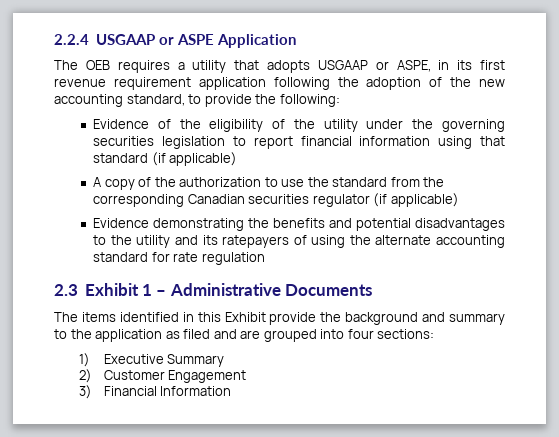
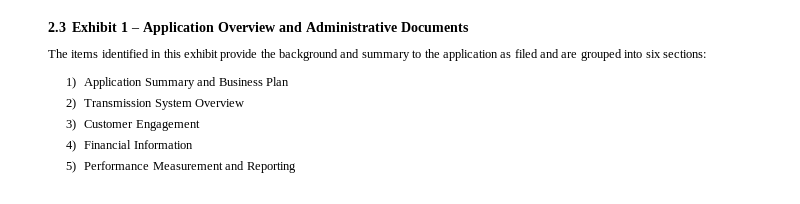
[54,34,296,48] [54,60,505,73] [54,77,505,90] [54,94,340,107] [93,119,505,132] [93,136,506,149] [93,152,238,166] [93,177,445,190] [93,193,459,207] [93,218,505,231] [93,235,506,248] [93,252,265,265] 2.2.4 USGAAP or ASPE Application // The OEB requires a utility that adopts USGAAP or ASPE, in its first revenue requirement application following the adoption of the new accounting standard, to provide the following: // Evidence of the eligibility of the utility under the governing securities legislation to report financial information using that standard (if applicable) // A copy of the authorization to use the standard from the corresponding Canadian securities regulator (if applicable) // Evidence demonstrating the benefits and potential disadvantages to the utility and its ratepayers of using the alternate accounting standard for rate regulation // -> (48, 27) none
(167, 293) none -> [143,22,303,35] Application Overview and
[224,312,266,322] Exhibit -> [183,49,218,58] exhibit
[347,329,374,339] four -> [645,50,661,58] six
[103,354,164,364] Executive -> [84,77,143,89] Application
[78,369,92,383] // 2) -> [197,77,289,86] [66,98,245,110] [66,119,77,131] and Business Plan // 2) Transmission System Overview // 3)
[78,385,92,399] 3) -> [66,140,77,152] 4)
(232, 391) none -> [66,161,296,173] // 5) Performance Measurement and Reporting

